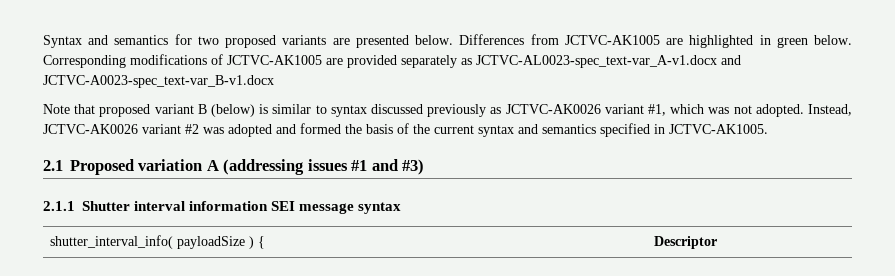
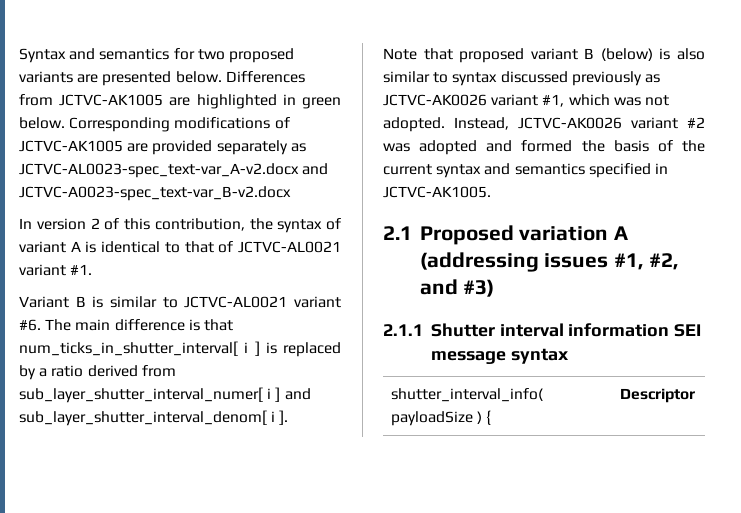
[476,55,741,68] [43,75,274,88] JCTVC-AL0023-spec_text-var_A-v1.docx and JCTVC-A0023-spec_text-var_B-v1.docx -> [19,163,329,178] [19,186,291,201] [19,218,341,233] [19,241,341,253] [19,264,93,276] [19,296,341,308] [19,319,233,331] [19,341,341,357] [19,365,176,380] [19,387,311,403] [19,410,289,426] JCTVC-AL0023-spec_text-var_A-v2.docx and JCTVC-A0023-spec_text-var_B-v2.docx // In version 2 of this contribution, the syntax of variant A is identical to that of JCTVC-AL0021 variant #1. // Variant B is similar to JCTVC-AL0021 variant #6. The main difference is that num_ticks_in_shutter_interval[ i ] is replaced by a ratio derived from sub_layer_shutter_interval_numer[ i ] and sub_layer_shutter_interval_denom[ i ].
(269, 109) none -> [677,48,705,60] also
[351,160,368,171] #1 -> [614,253,678,270] #1, #2,

